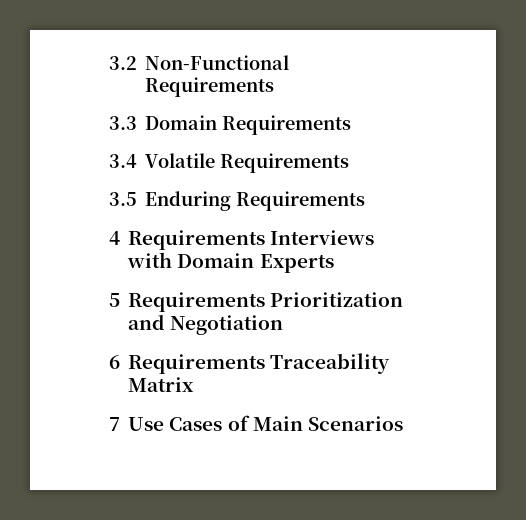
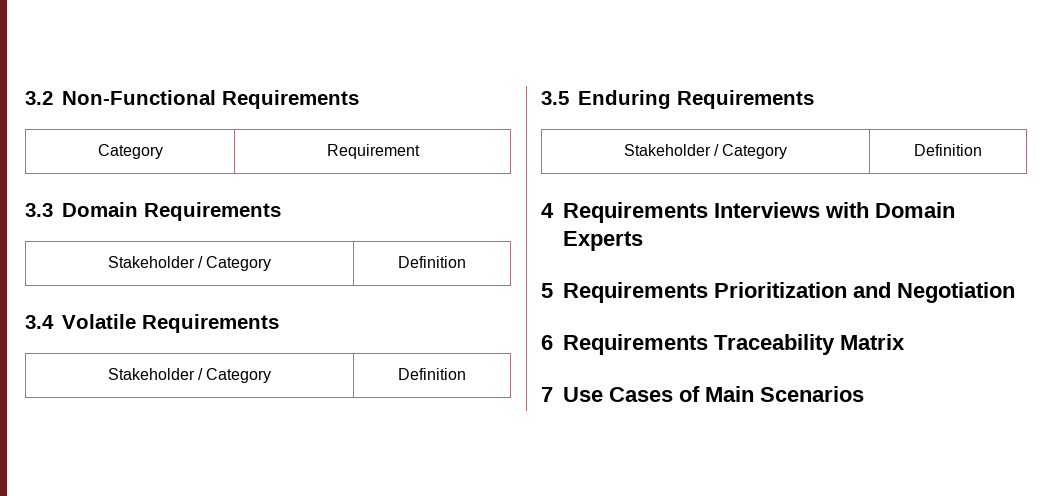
(275, 87) none -> [97,144,163,159] [326,144,420,159] // Category | Requirement
(352, 125) none -> [107,256,272,271] [398,256,466,268] // Stakeholder / Category | Definition
(350, 163) none -> [107,368,272,383] [398,368,466,380] // Stakeholder / Category | Definition
(366, 201) none -> [623,144,788,159] [914,144,982,156] // Stakeholder / Category | Definition

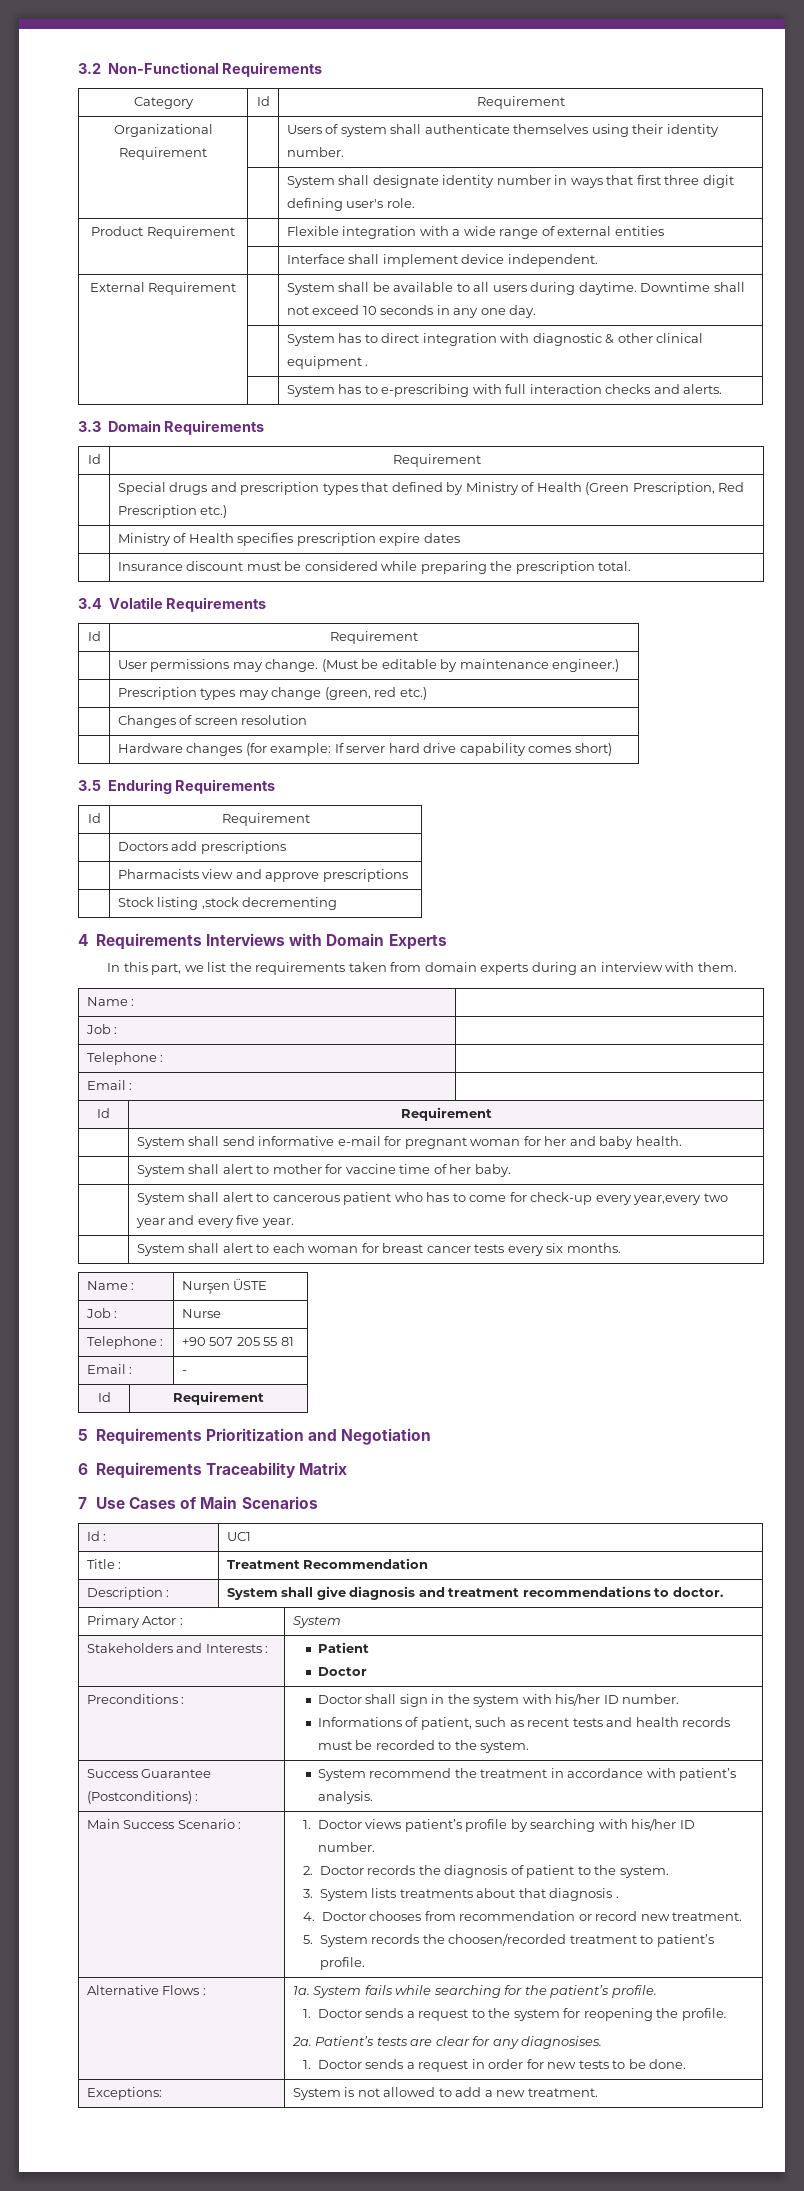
[326,144,420,159] [25,202,281,221] [107,256,272,271] [398,256,466,268] [25,314,279,333] [107,368,272,383] [398,368,466,380] [541,90,814,109] [623,144,788,159] [914,144,982,156] | Requirement // 3.3 Domain Requirements // Stakeholder / Category | Definition // 3.4 Volatile Requirements // Stakeholder / Category | Definition // 3.5 Enduring Requirements // Stakeholder / Category | Definition -> [256,96,270,106] [476,96,565,109] [113,124,213,137] [119,147,207,160] [286,124,719,137] [286,147,344,157] [286,175,734,188] [286,198,415,211] [91,226,235,239] [286,226,664,239] [286,254,598,267] [89,282,237,295] [286,282,745,295] [286,305,537,318] [286,333,704,346] [286,356,369,369] [286,384,723,397] [78,420,265,435] [87,454,101,464] [392,454,481,467] [117,482,745,495] [117,505,228,518] [117,533,460,546] [117,561,632,574] [78,597,267,612] [87,631,101,641] [330,631,418,644] [117,659,620,672] [117,687,427,700] [117,715,308,728] [117,743,612,756] [78,779,276,794] [87,813,101,823] [221,813,310,826] [117,841,286,854] [117,869,408,882] [117,897,338,910] | Id | Requirement // Organizational Requirement | | Users of system shall authenticate themselves using their identity number. // | | System shall designate identity number in ways that first three digit defining user's role. // Product Requirement | | Flexible integration with a wide range of external entities // | | Interface shall implement device independent. // External Requirement | | System shall be available to all users during daytime. Downtime shall not exceed 10 seconds in any one day. // | | System has to direct integration with diagnostic & other clinical equipment . // | | System has to e-prescribing with full interaction checks and alerts. // 3.3 Domain Requirements // Id | Requirement // | Special drugs and prescription types that defined by Ministry of Health (Green Prescription, Red Prescription etc.) // | Ministry of Health specifies prescription expire dates // | Insurance discount must be considered while preparing the prescription total. // 3.4 Volatile Requirements // Id | Requirement // | User permissions may change. (Must be editable by maintenance engineer.) // | Prescription types may change (green, red etc.) // | Changes of screen resolution // | Hardware changes (for example: If server hard drive capability comes short) // 3.5 Enduring Requirements // Id | Requirement // | Doctors add prescriptions // | Pharmacists view and approve prescriptions // | Stock listing ,stock decrementing
(644, 241) none -> [107,962,737,975] [86,997,135,1006] [85,1024,118,1034] [86,1052,164,1065] [86,1080,133,1090] [97,1108,110,1118] [400,1107,492,1121] [136,1136,682,1149] [136,1164,511,1177] [136,1192,728,1205] [135,1215,294,1228] [136,1243,621,1256] [86,1281,135,1290] [181,1278,268,1294] [85,1308,118,1318] [181,1309,221,1318] [86,1336,164,1349] [181,1337,294,1346] [86,1364,133,1374] [181,1370,187,1374] [97,1392,111,1402] [173,1391,264,1405] // In this part, we list the requirements taken from domain experts during an interview with them. // Name : | // Job : | // Telephone : | // Email : | // Id | Requirement // | System shall send informative e-mail for pregnant woman for her and baby health. // | System shall alert to mother for vaccine time of her baby. // | System shall alert to cancerous patient who has to come for check-up every year,every two year and every five year. // | System shall alert to each woman for breast cancer tests every six months. // Name : | Nurşen ÜSTE // Job : | Nurse // Telephone : | +90 507 205 55 81 // Email : | - // Id | Requirement
(865, 394) none -> [86,1531,107,1541] [226,1532,251,1541] [86,1559,122,1569] [226,1558,429,1569] [86,1587,170,1600] [226,1586,723,1600] [86,1615,183,1628] [292,1616,341,1628] [86,1643,269,1653] [317,1642,369,1653] [317,1667,367,1676] [86,1694,185,1704] [317,1693,680,1707] [317,1717,731,1730] [317,1740,530,1753] [86,1769,212,1778] [86,1791,199,1804] [317,1768,737,1781] [317,1791,373,1804] [86,1819,242,1829] [303,1818,695,1832] [317,1842,375,1852] [303,1865,669,1878] [303,1888,619,1901] [303,1911,743,1921] [303,1933,714,1947] [319,1957,365,1970] [86,1985,206,1995] [292,1985,657,1998] [303,2008,727,2021] [291,2036,603,2049] [303,2059,687,2072] [86,2087,162,2100] [292,2087,598,2100] // Id : | UC1 // Title : | Treatment Recommendation // Description : | System shall give diagnosis and treatment recommendations to doctor. // Primary Actor : | System // Stakeholders and Interests : | Patient // Doctor // Preconditions : | Doctor shall sign in the system with his/her ID number. // Informations of patient, such as recent tests and health records must be recorded to the system. // Success Guarantee (Postconditions) : | System recommend the treatment in accordance with patient’s analysis. // Main Success Scenario : | 1. Doctor views patient’s profile by searching with his/her ID number. // 2. Doctor records the diagnosis of patient to the system. // 3. System lists treatments about that diagnosis . // 4. Doctor chooses from recommendation or record new treatment. // 5. System records the choosen/recorded treatment to patient’s profile. // Alternative Flows : | 1a. System fails while searching for the patient’s profile. // 1. Doctor sends a request to the system for reopening the profile. // 2a. Patient’s tests are clear for any diagnosises. // 1. Doctor sends a request in order for new tests to be done. // Exceptions: | System is not allowed to add a new treatment.

